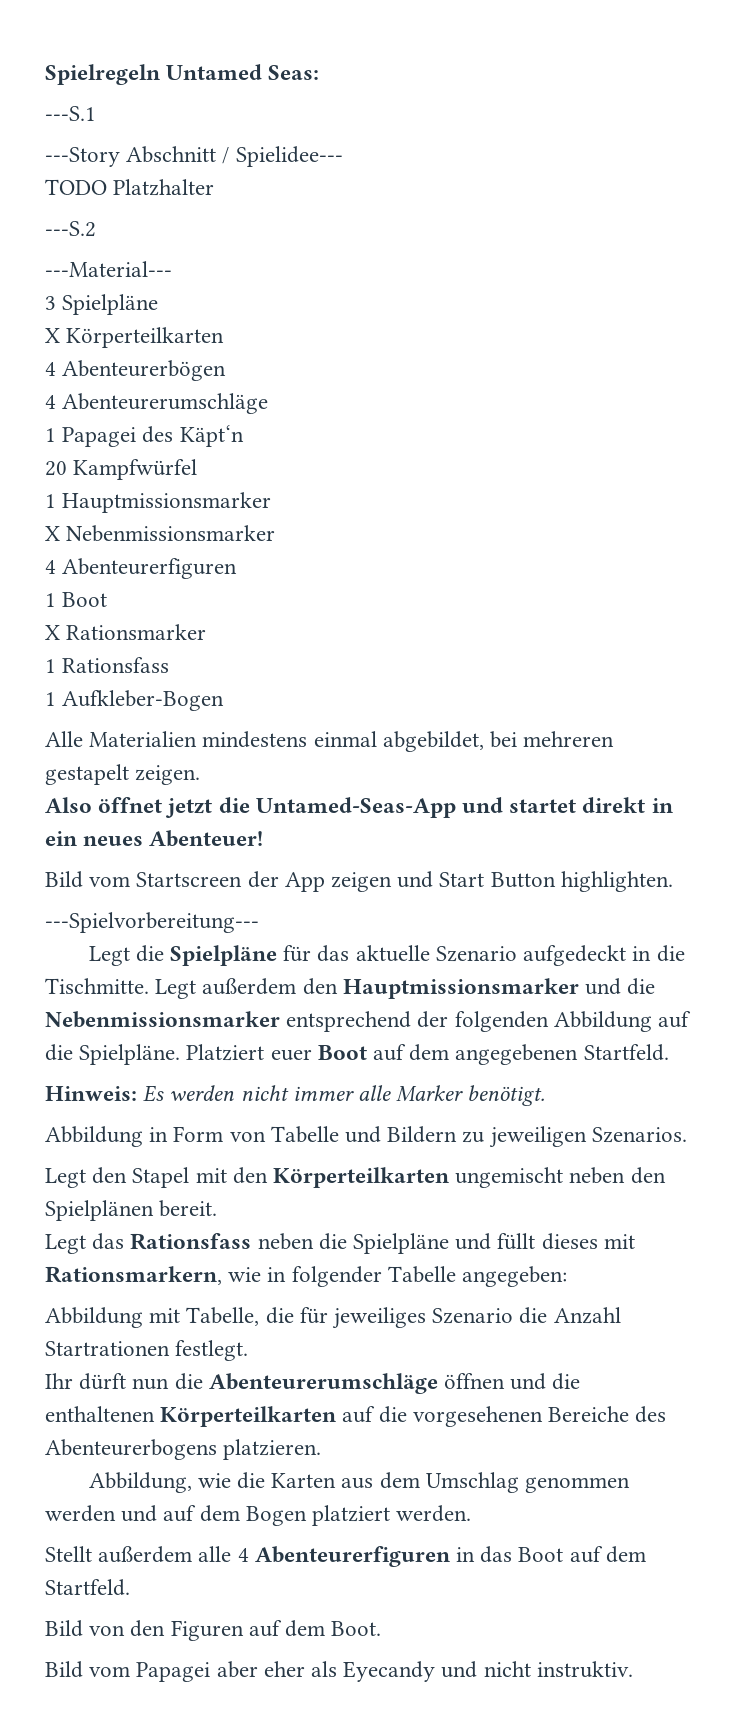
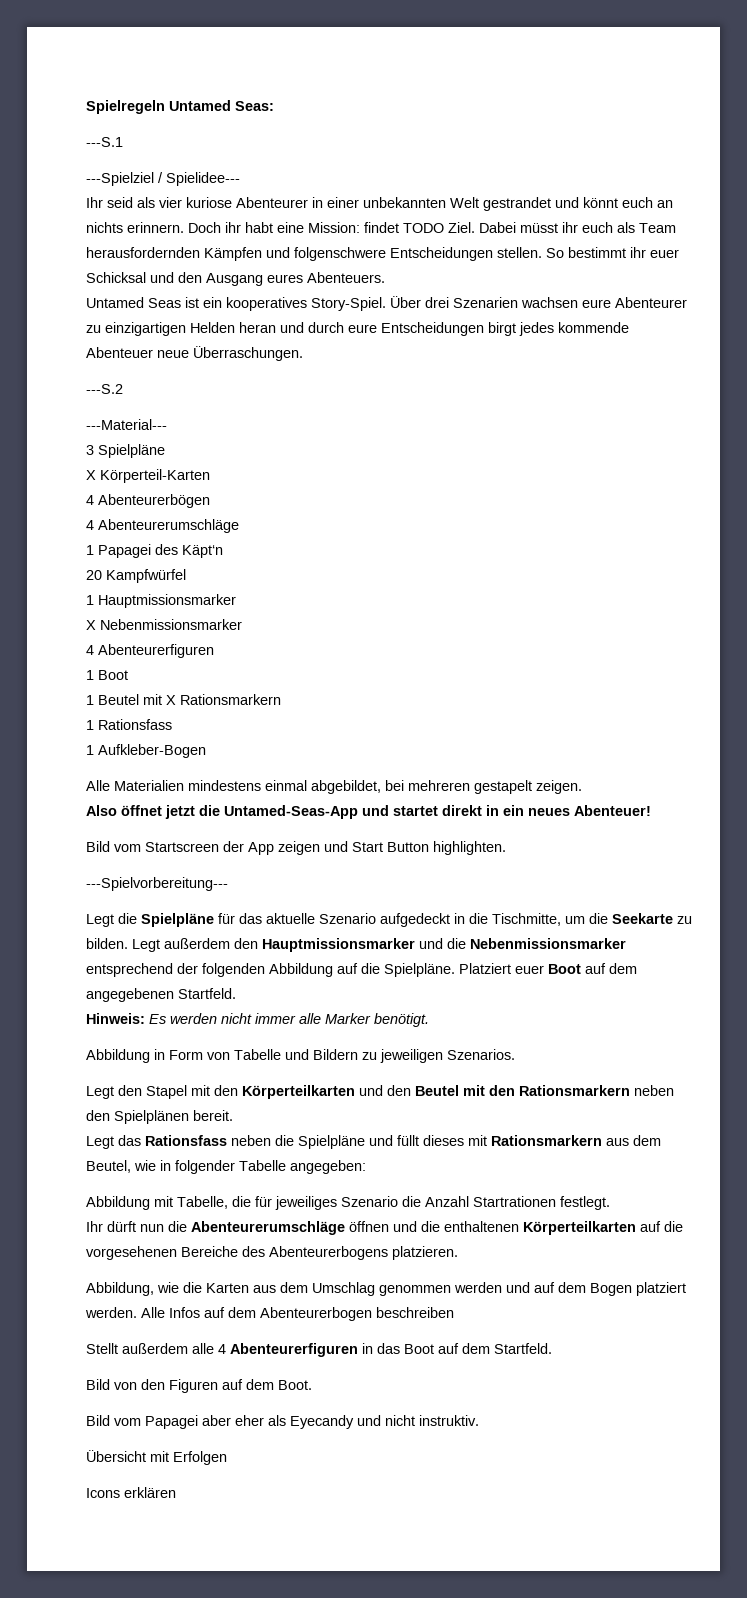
[45,146,217,167] ---Story Abschnitt -> [86,172,154,186] ---Spielziel
[45,179,215,196] TODO Platzhalter -> [86,197,673,211] [86,222,676,233] [86,247,679,261] [86,272,385,286] [86,296,687,311] [86,322,629,336] [86,346,303,361] Ihr seid als vier kuriose Abenteurer in einer unbekannten Welt gestrandet und könnt euch an nichts erinnern. Doch ihr habt eine Mission: findet TODO Ziel. Dabei müsst ihr euch als Team herausfordernden Kämpfen und folgenschwere Entscheidungen stellen. So bestimmt ihr euer Schicksal und den Ausgang eures Abenteuers. // Untamed Seas ist ein kooperatives Story-Spiel. Über drei Szenarien wachsen eure Abenteurer zu einzigartigen Helden heran und durch eure Entscheidungen birgt jedes kommende Abenteuer neue Überraschungen.
[66,327,225,348] Körperteilkarten -> [100,469,210,483] Körperteil-Karten
[45,624,207,640] X Rationsmarker -> [86,694,281,705] 1 Beutel mit X Rationsmarkern
[45,978,149,994] Tischmitte. -> [492,913,692,926] [86,938,128,949] Tischmitte, um die Seekarte zu bilden.
[455,1167,564,1188] ungemischt -> [359,1085,630,1096] und den Beutel mit den Rationsmarkern
[45,1266,222,1285] Rationsmarkern, -> [491,1135,661,1146] [86,1160,131,1173] Rationsmarkern aus dem Beutel,
(472, 1513) none -> [141,1307,454,1321] Alle Infos auf dem Abenteurerbogen beschreiben
(633, 1669) none -> [86,1450,227,1465] [86,1487,176,1498] // Übersicht mit Erfolgen // Icons erklären

